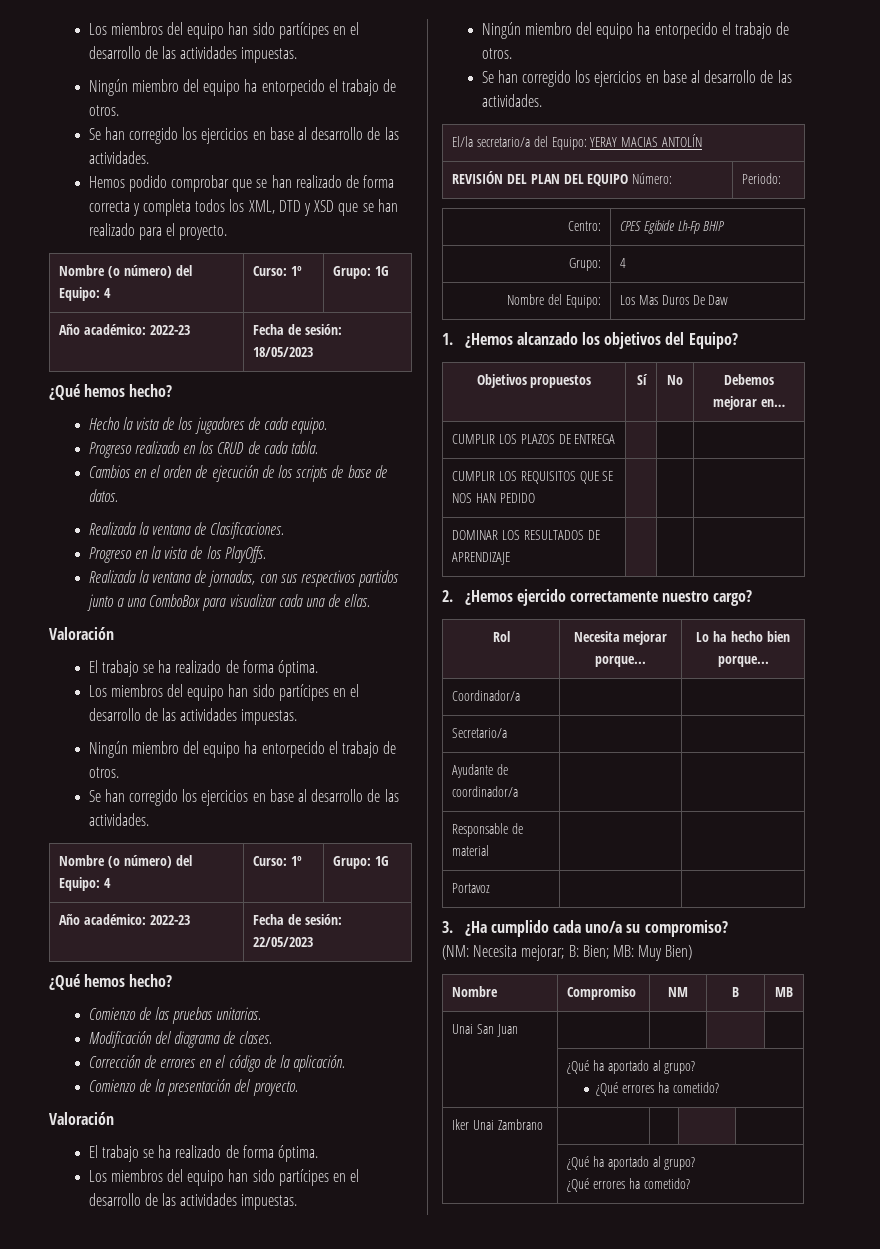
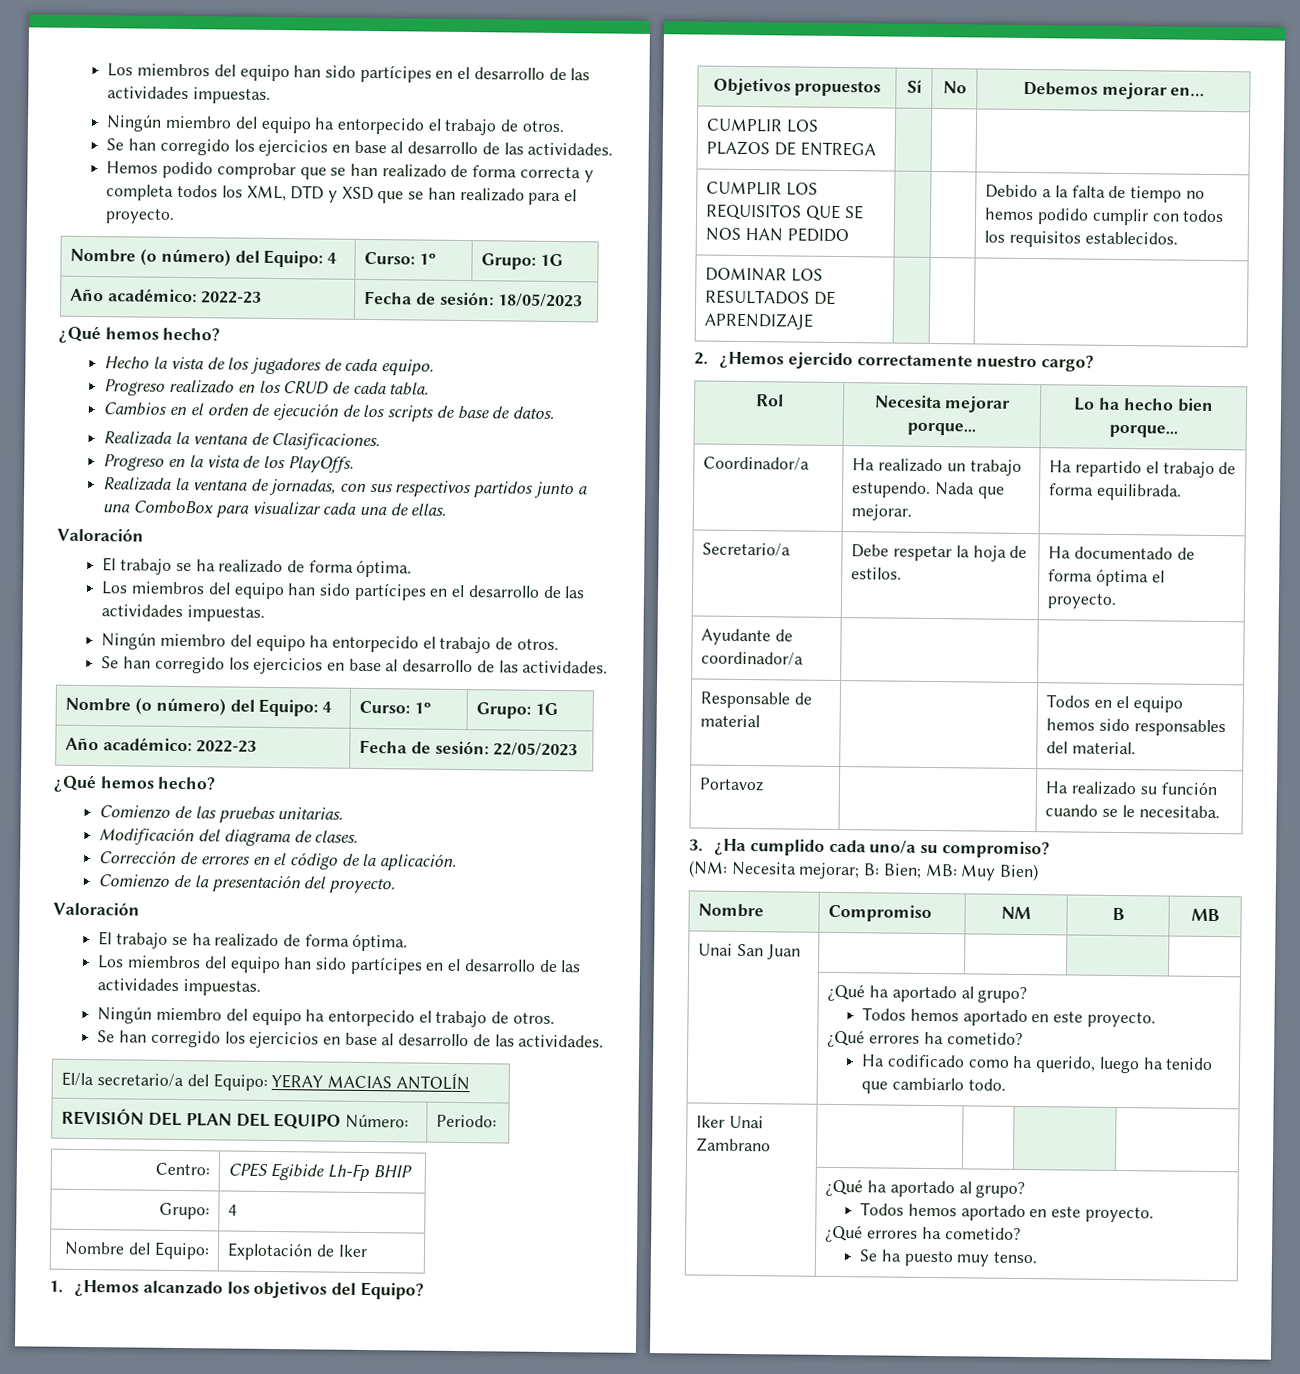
[620,295,729,305] Los Mas Duros De Daw -> [227,1242,368,1261] Explotación de Iker
(535, 498) none -> [985,184,1205,203] [984,207,1225,226] [984,230,1178,248] Debido a la falta de tiempo no hemos podido cumplir con todos los requisitos establecidos.
[452,728,508,738] | // Secretario/a | | -> [852,458,1022,476] [852,481,1005,499] [851,504,913,521] [1049,460,1237,478] [1049,483,1183,501] [702,542,792,557] [851,544,1028,562] [851,567,903,580] [1048,546,1195,560] [1048,568,1165,587] [1047,593,1118,609] Ha realizado un trabajo estupendo. Nada que mejorar. | Ha repartido el trabajo de forma equilibrada. // Secretario/a | Debe respetar la hoja de estilos. | Ha documentado de forma óptima el proyecto.
[452,883,491,893] // Portavoz | | -> [1046,694,1183,713] [1046,718,1226,737] [1046,741,1137,755] [699,777,765,792] [1045,781,1218,796] [1045,804,1220,819] Todos en el equipo hemos sido responsables del material. // Portavoz | | Ha realizado su función cuando se le necesitaba.
[596,1082,719,1096] ¿Qué errores ha cometido? -> [862,1007,1156,1028] [827,1029,1023,1048] [861,1054,1214,1074] [861,1077,1006,1094] Todos hemos aportado en este proyecto. // ¿Qué errores ha cometido? // Ha codificado como ha querido, luego ha tenido que cambiarlo todo.
[567,1178,690,1192] // ¿Qué errores ha cometido? -> [860,1202,1154,1223] [825,1224,1021,1243] [859,1249,1039,1267] // Todos hemos aportado en este proyecto. // ¿Qué errores ha cometido? // Se ha puesto muy tenso.

